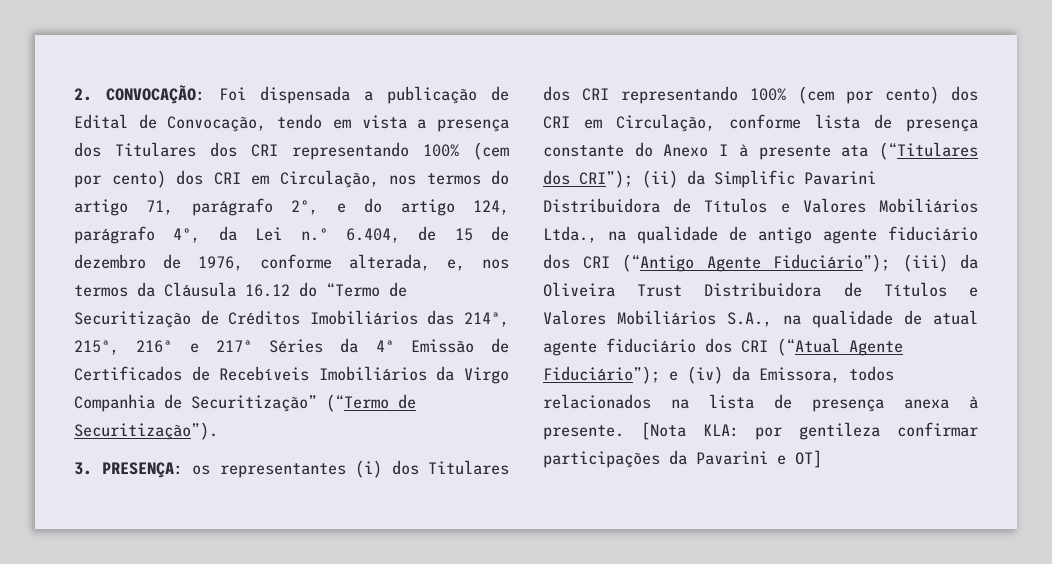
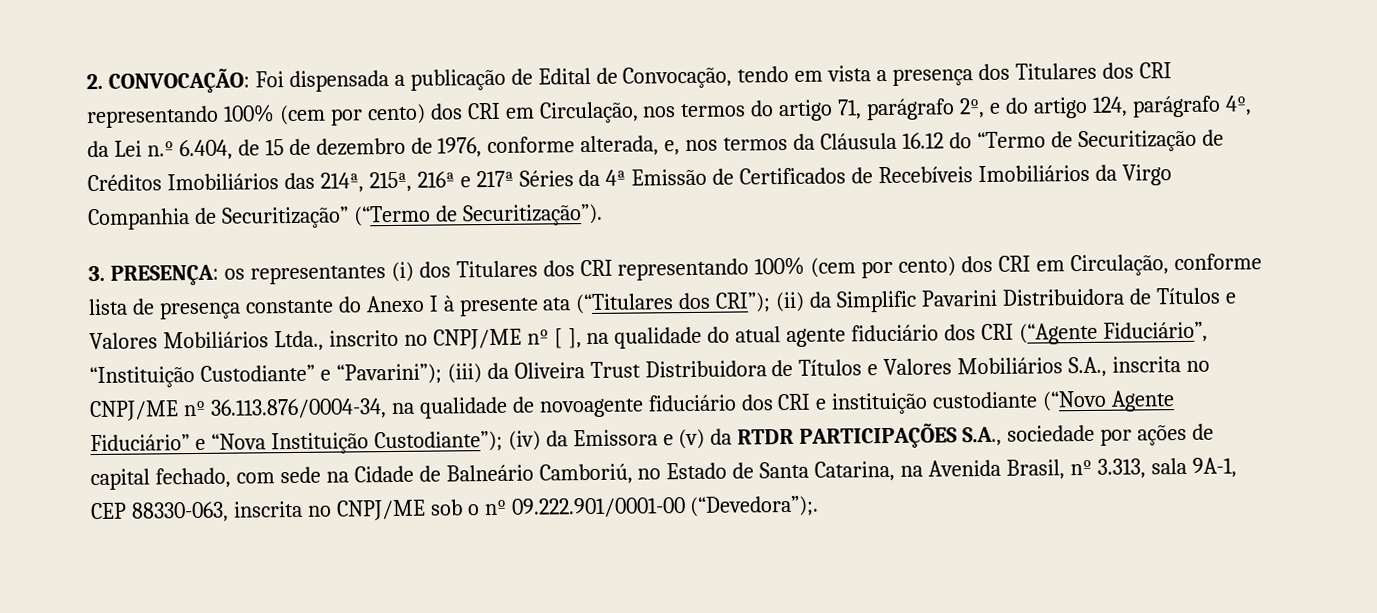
[608,226,978,244] [543,254,890,272] na qualidade de antigo agente fiduciário dos CRI (“Antigo Agente Fiduciário”); -> [328,321,1208,350] [89,363,442,389] inscrito no CNPJ/ME nº [ ], na qualidade do atual agente fiduciário dos CRI (“Agente Fiduciário”, “Instituição Custodiante” e “Pavarini”);
[783,310,978,328] [543,338,903,356] [543,366,894,384] [543,394,978,412] [543,422,978,440] [543,450,822,468] na qualidade de atual agente fiduciário dos CRI (“Atual Agente Fiduciário”); e (iv) da Emissora, todos relacionados na lista de presença anexa à presente. [Nota KLA: por gentileza confirmar participações da Pavarini e OT] -> [1112,356,1211,373] [89,390,1176,422] [90,423,1214,455] [90,457,1237,491] [90,495,820,523] inscrita no CNPJ/ME nº 36.113.876/0004-34, na qualidade de novoagente fiduciário dos CRI e instituição custodiante (“Novo Agente Fiduciário” e “Nova Instituição Custodiante”); (iv) da Emissora e (v) da RTDR PARTICIPAÇÕES S.A., sociedade por ações de capital fechado, com sede na Cidade de Balneário Camboriú, no Estado de Santa Catarina, na Avenida Brasil, nº 3.313, sala 9A-1, CEP 88330-063, inscrita no CNPJ/ME sob o nº 09.222.901/0001-00 (“Devedora”);.

